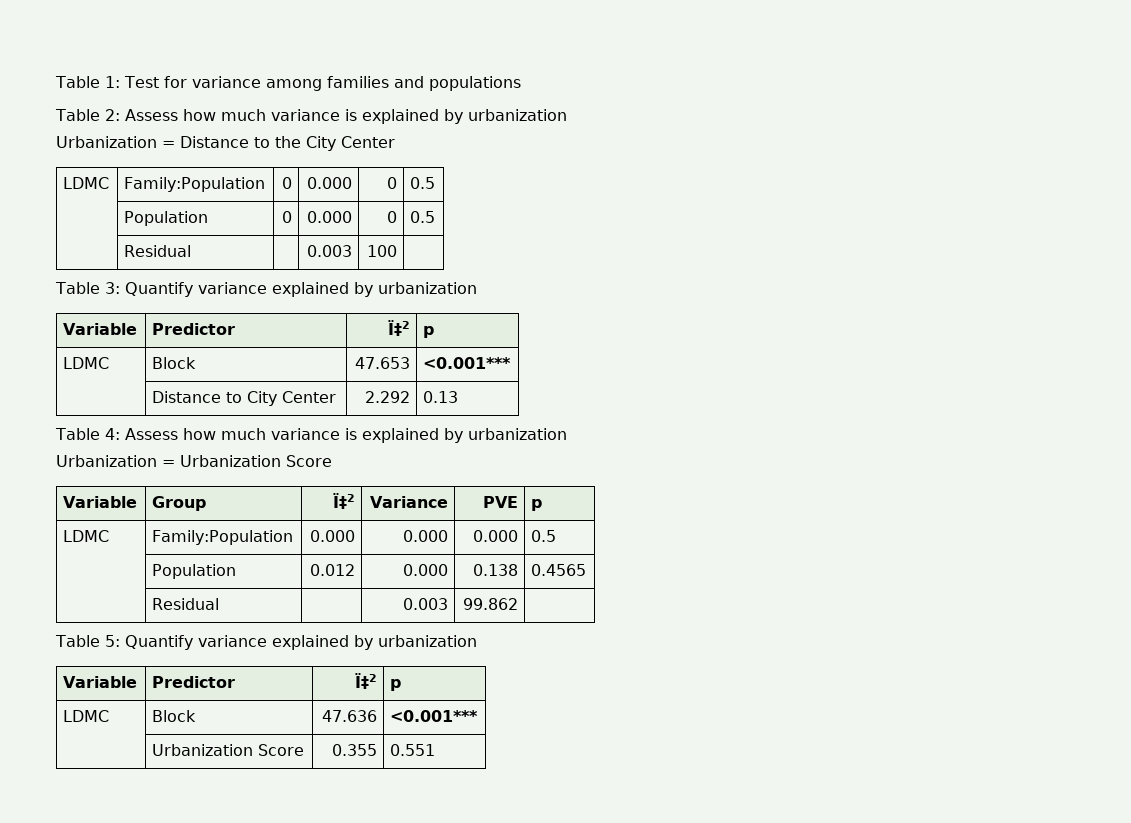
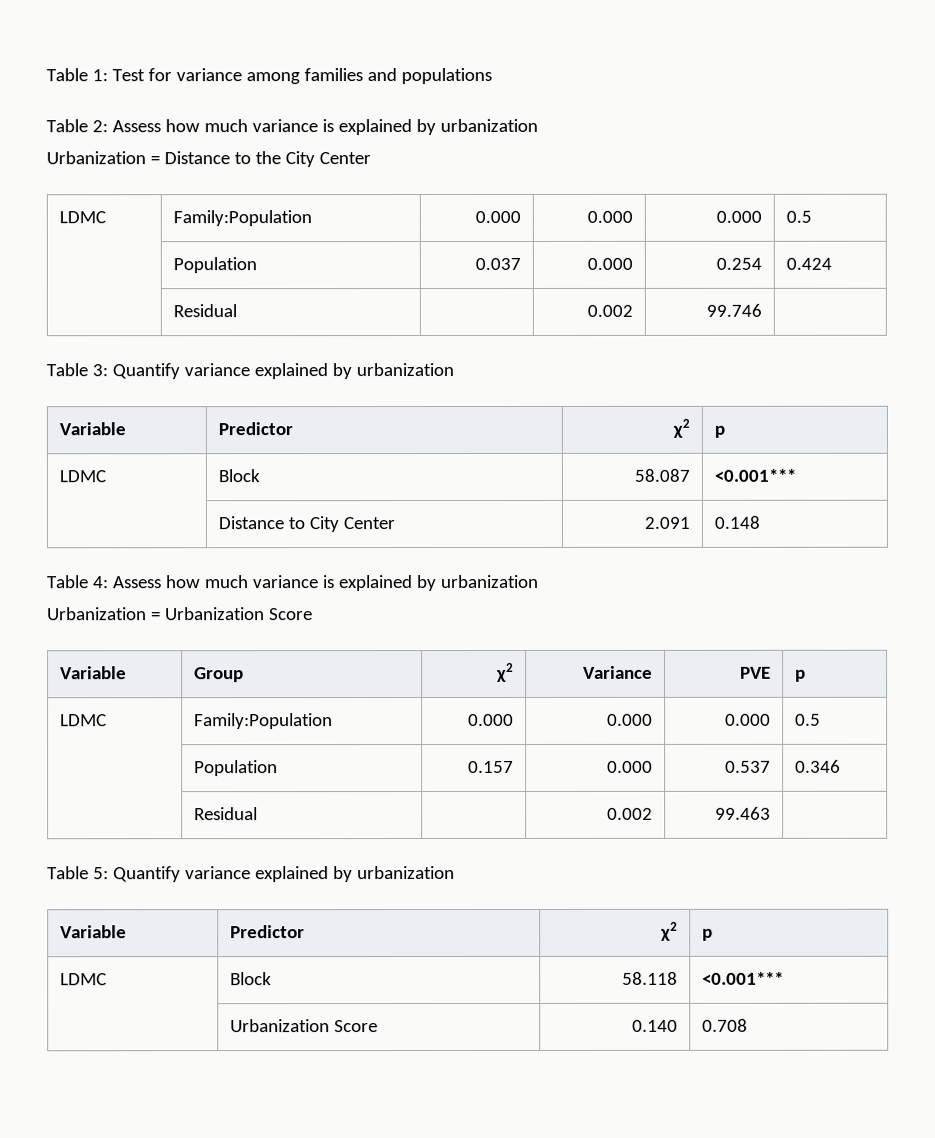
[281,177,292,189] [306,177,352,189] [386,177,397,189] [410,177,436,189] [124,211,209,226] [281,211,292,223] [306,211,352,223] [386,211,397,223] [410,211,436,223] [124,245,192,257] [306,245,352,257] [366,245,397,257] 0 | 0.000 | 0 | 0.5 // | Population | 0 | 0.000 | 0 | 0.5 // | Residual | | 0.003 | 100 -> [475,210,522,223] [587,210,634,223] [716,210,763,223] [785,210,812,223] [172,257,257,274] [475,257,522,270] [587,257,634,270] [716,257,763,270] [785,257,832,270] [172,304,237,318] [587,304,634,317] [706,303,763,317] 0.000 | 0.000 | 0.000 | 0.5 // | Population | 0.037 | 0.000 | 0.254 | 0.424 // | Residual | | 0.002 | 99.746
[387,320,410,336] [423,326,435,338] [63,357,110,369] [152,357,197,369] [354,357,410,369] Ï‡2 | p // LDMC | Block | 47.653 -> [672,418,691,438] [713,425,725,438] [58,470,106,483] [217,469,260,483] [634,468,691,482] χ2 | p // LDMC | Block | 58.087
[364,391,410,403] [423,391,459,403] 2.292 | 0.13 -> [644,516,691,529] [713,515,760,529] 2.091 | 0.148
[332,493,355,509] Ï‡2 -> [496,662,515,682] χ2
[309,564,355,576] [402,564,448,576] [472,564,518,576] [531,564,587,576] [152,598,220,610] [402,598,448,610] [462,598,518,610] 0.012 | 0.000 | 0.138 | 0.4565 // | Residual | | 0.003 | 99.862 -> [468,760,515,773] [607,760,654,773] [725,760,772,773] [794,759,841,773] [193,807,258,821] [607,807,654,820] [715,806,772,820] 0.157 | 0.000 | 0.537 | 0.346 // | Residual | | 0.002 | 99.463
[354,673,377,689] [390,679,402,691] [63,710,110,722] [152,710,197,722] [321,710,377,722] Ï‡2 | p // LDMC | Block | 47.636 -> [660,921,679,941] [701,928,713,941] [59,973,107,986] [229,972,272,986] [622,971,679,985] χ2 | p // LDMC | Block | 58.118
[331,744,377,756] [390,744,436,756] 0.355 | 0.551 -> [632,1019,679,1032] [701,1018,748,1032] 0.140 | 0.708

